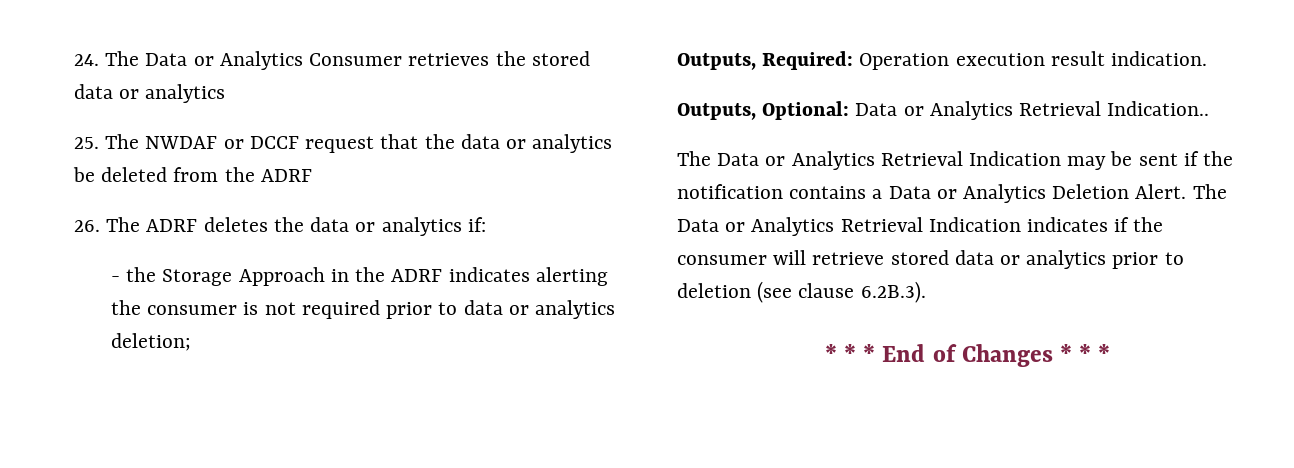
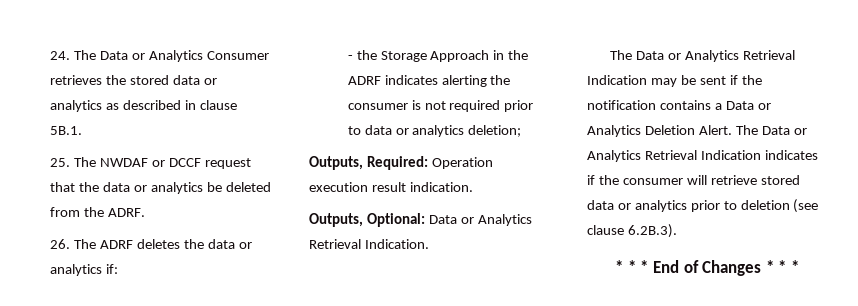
(226, 93) none -> [106,100,238,110] [50,126,83,135] as described in clause 5B.1.
[260,169,312,182] ADRF -> [108,208,146,217] ADRF.
[1107,101,1210,116] Indication.. -> [364,239,429,249] Indication.

